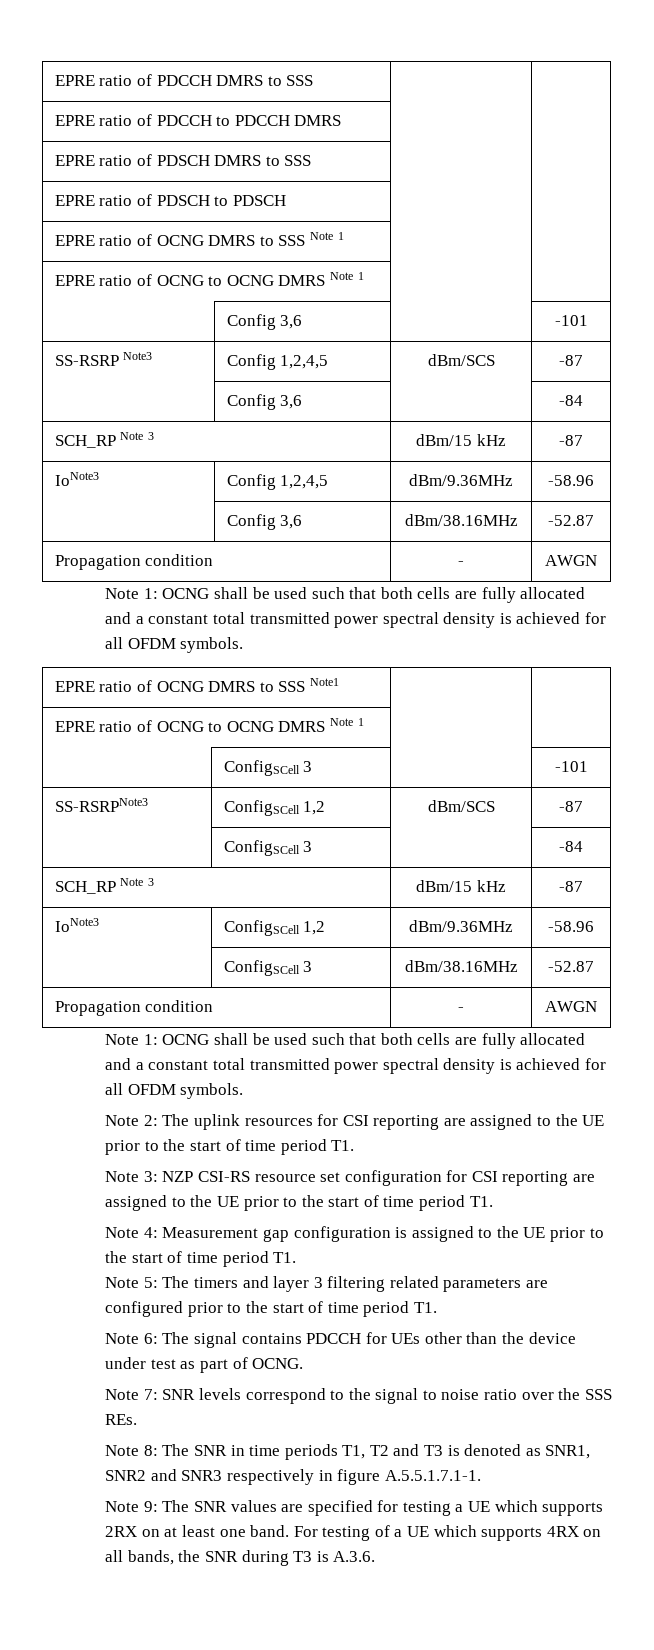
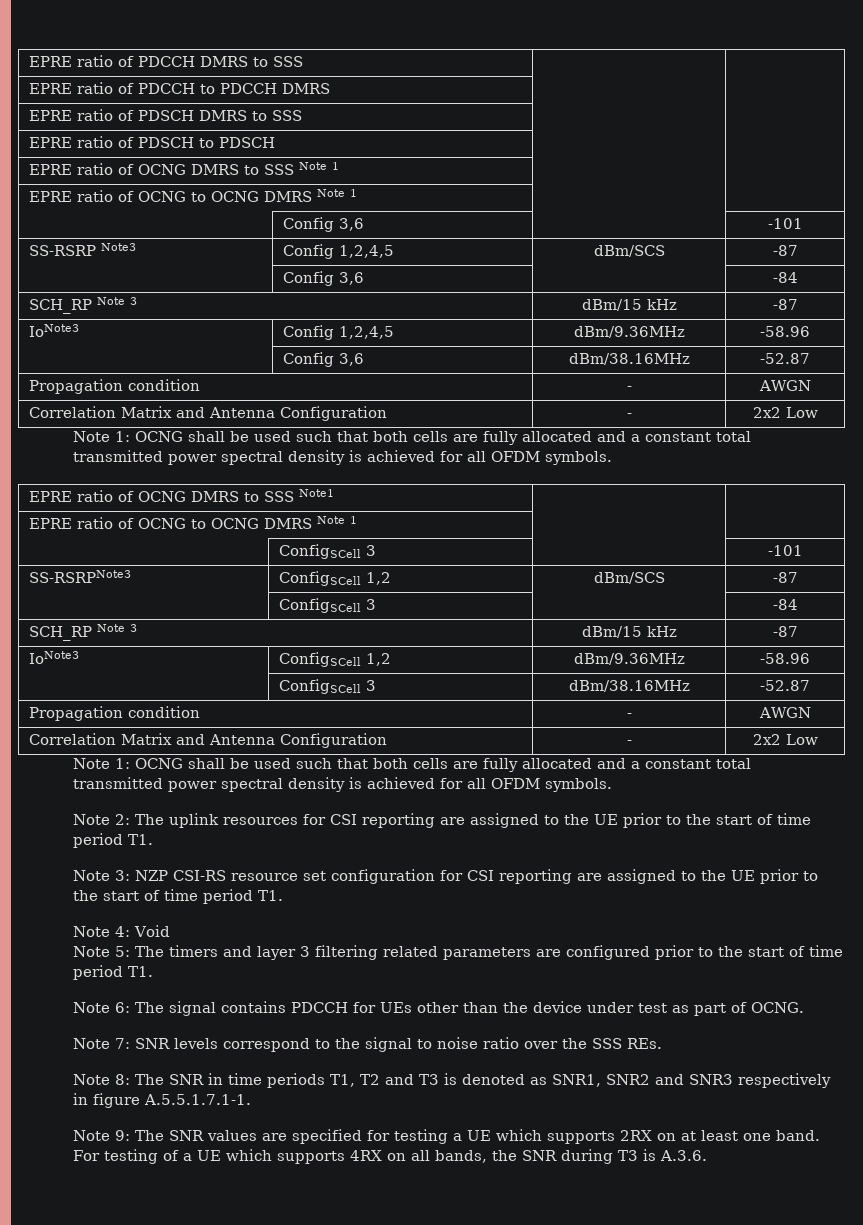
(597, 560) none -> [28,406,387,421] [626,413,632,418] [752,407,818,418] // Correlation Matrix and Antenna Configuration | - | 2x2 Low
(597, 1006) none -> [28,733,387,748] [626,740,632,745] [752,734,818,745] // Correlation Matrix and Antenna Configuration | - | 2x2 Low
[162,1226,604,1242] [105,1251,297,1267] Measurement gap configuration is assigned to the UE prior to the start of time period T1. -> [133,925,170,937] Void

